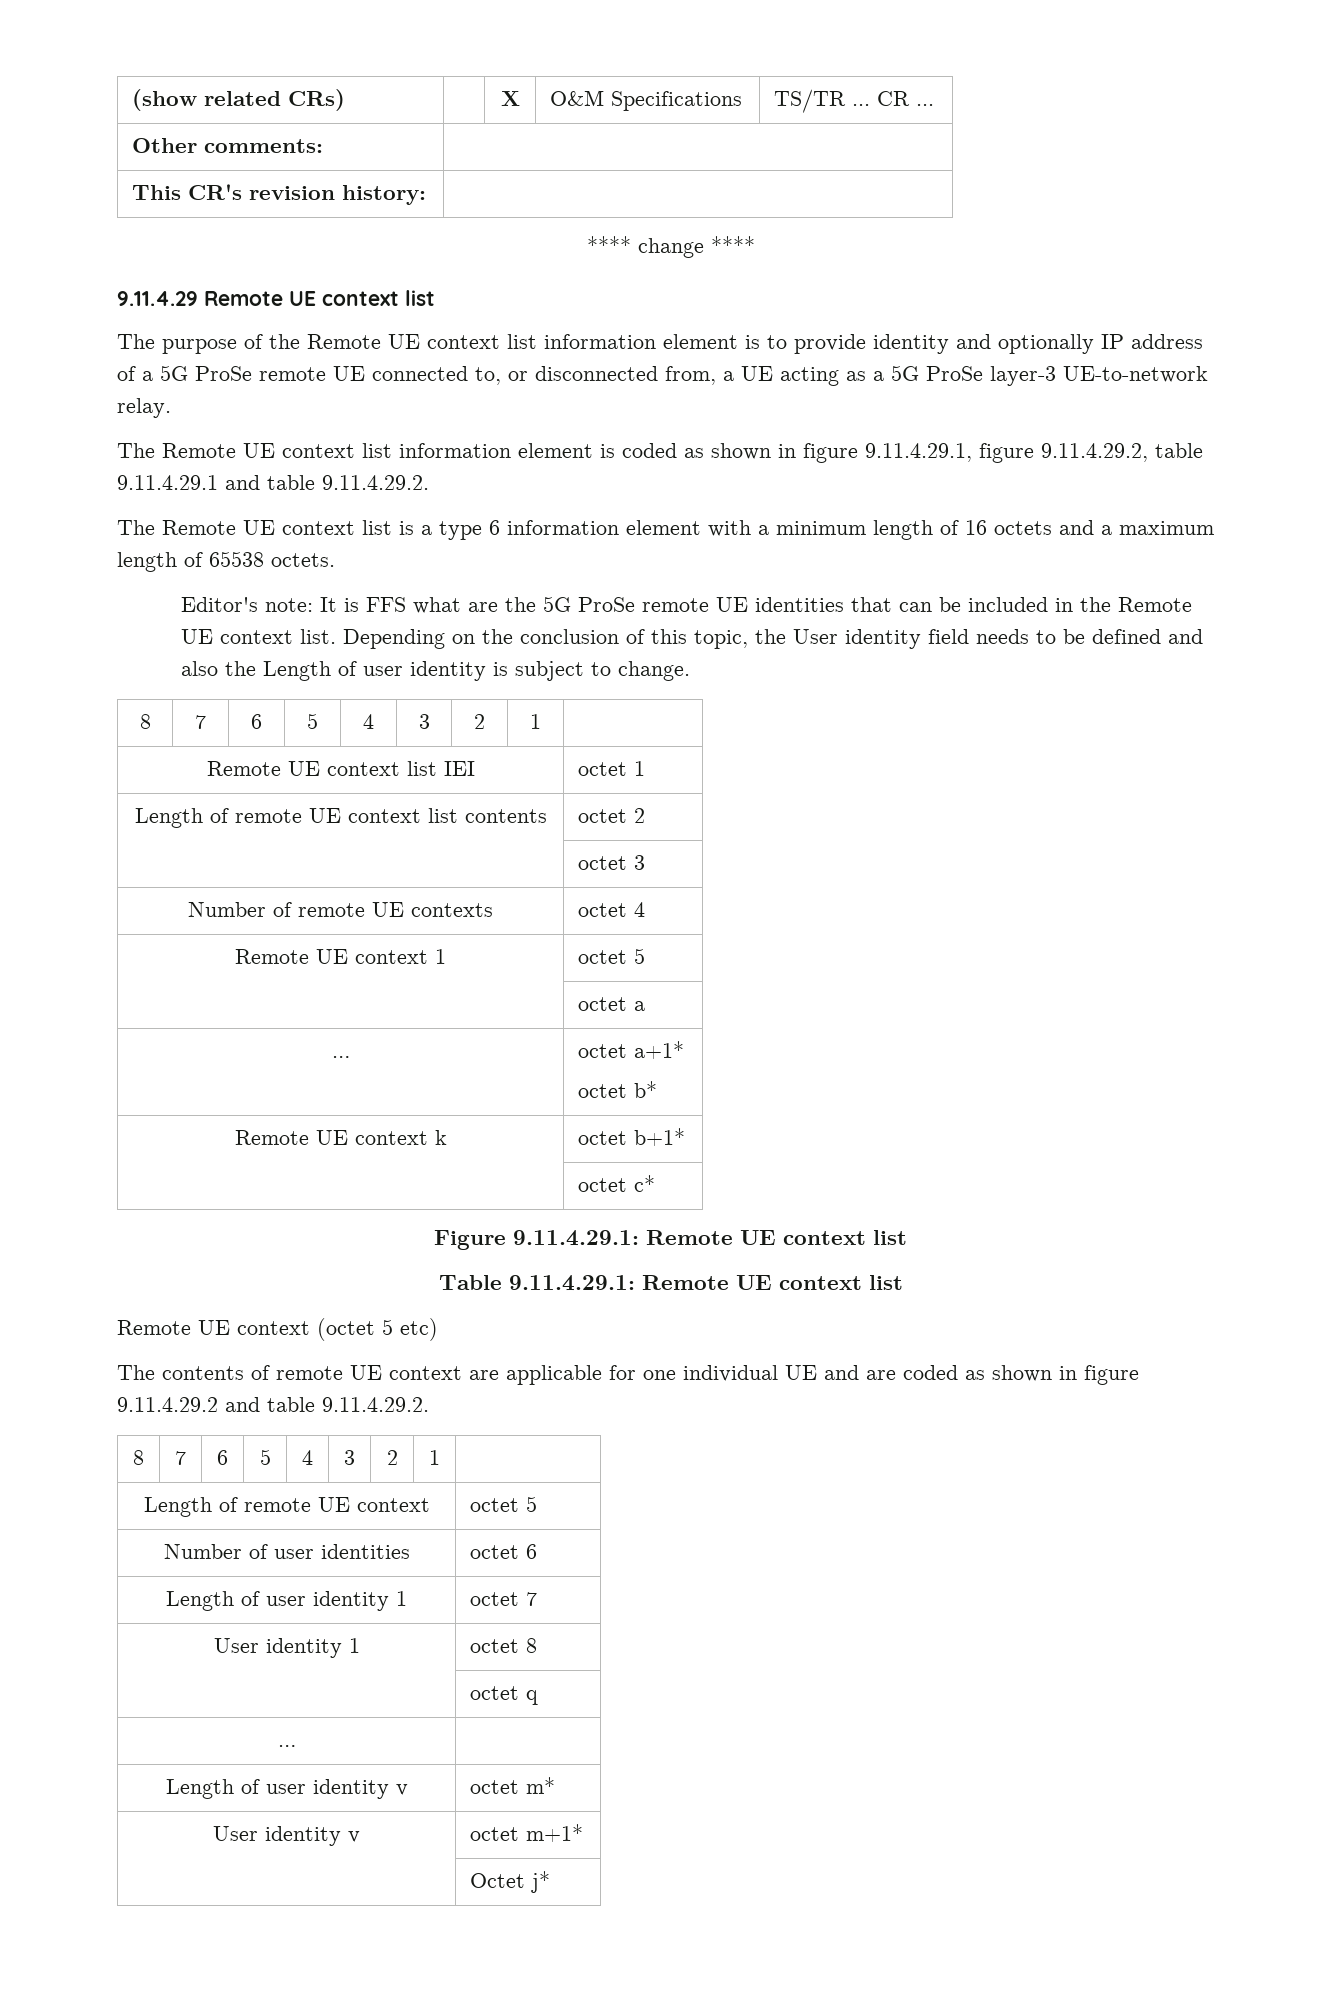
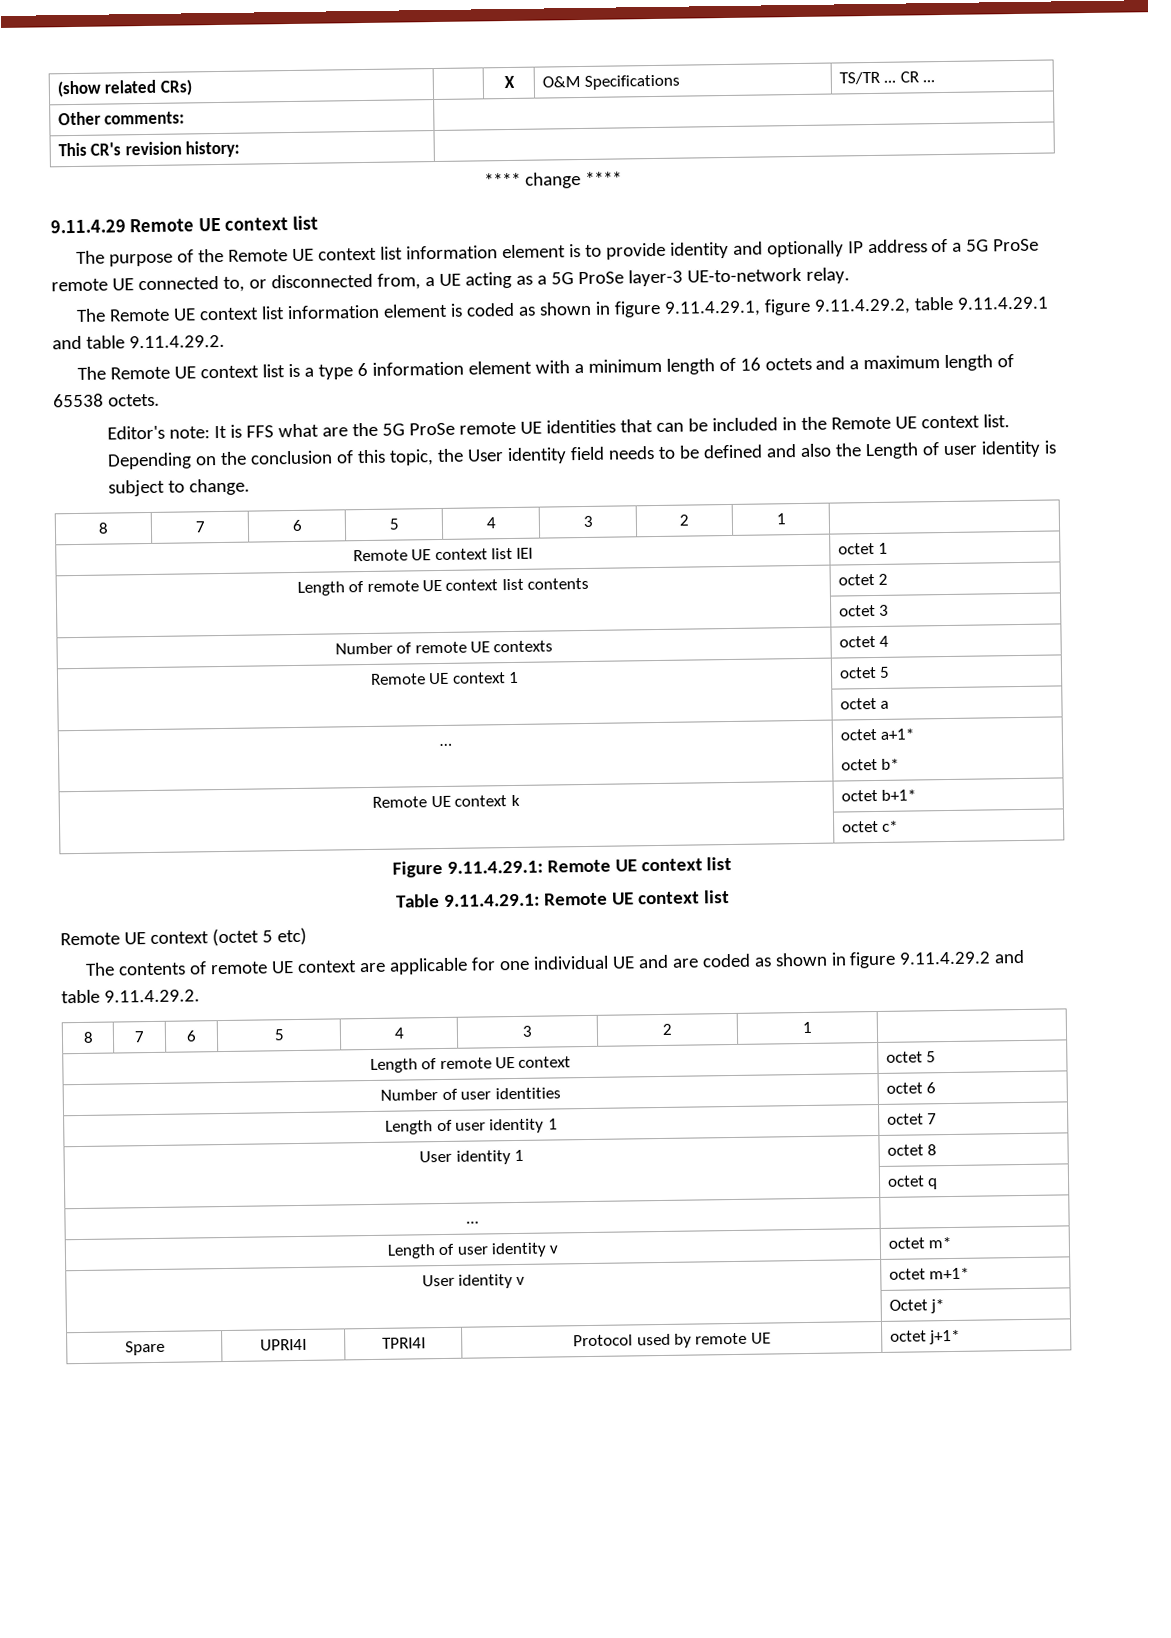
(551, 1882) none -> [124,1340,165,1356] [260,1338,307,1351] [381,1337,426,1349] [573,1332,771,1348] [889,1329,961,1345] // Spare | UPRI4I | TPRI4I | Protocol used by remote UE | octet j+1*

